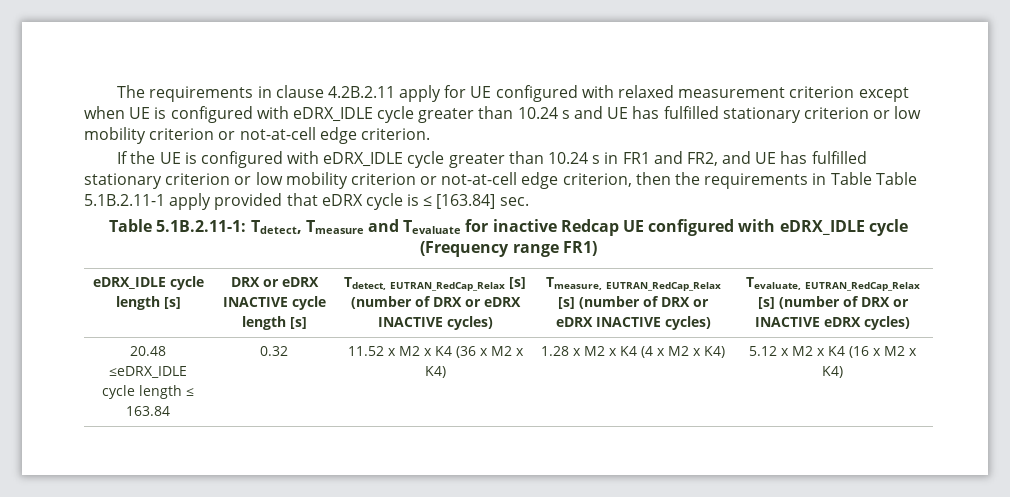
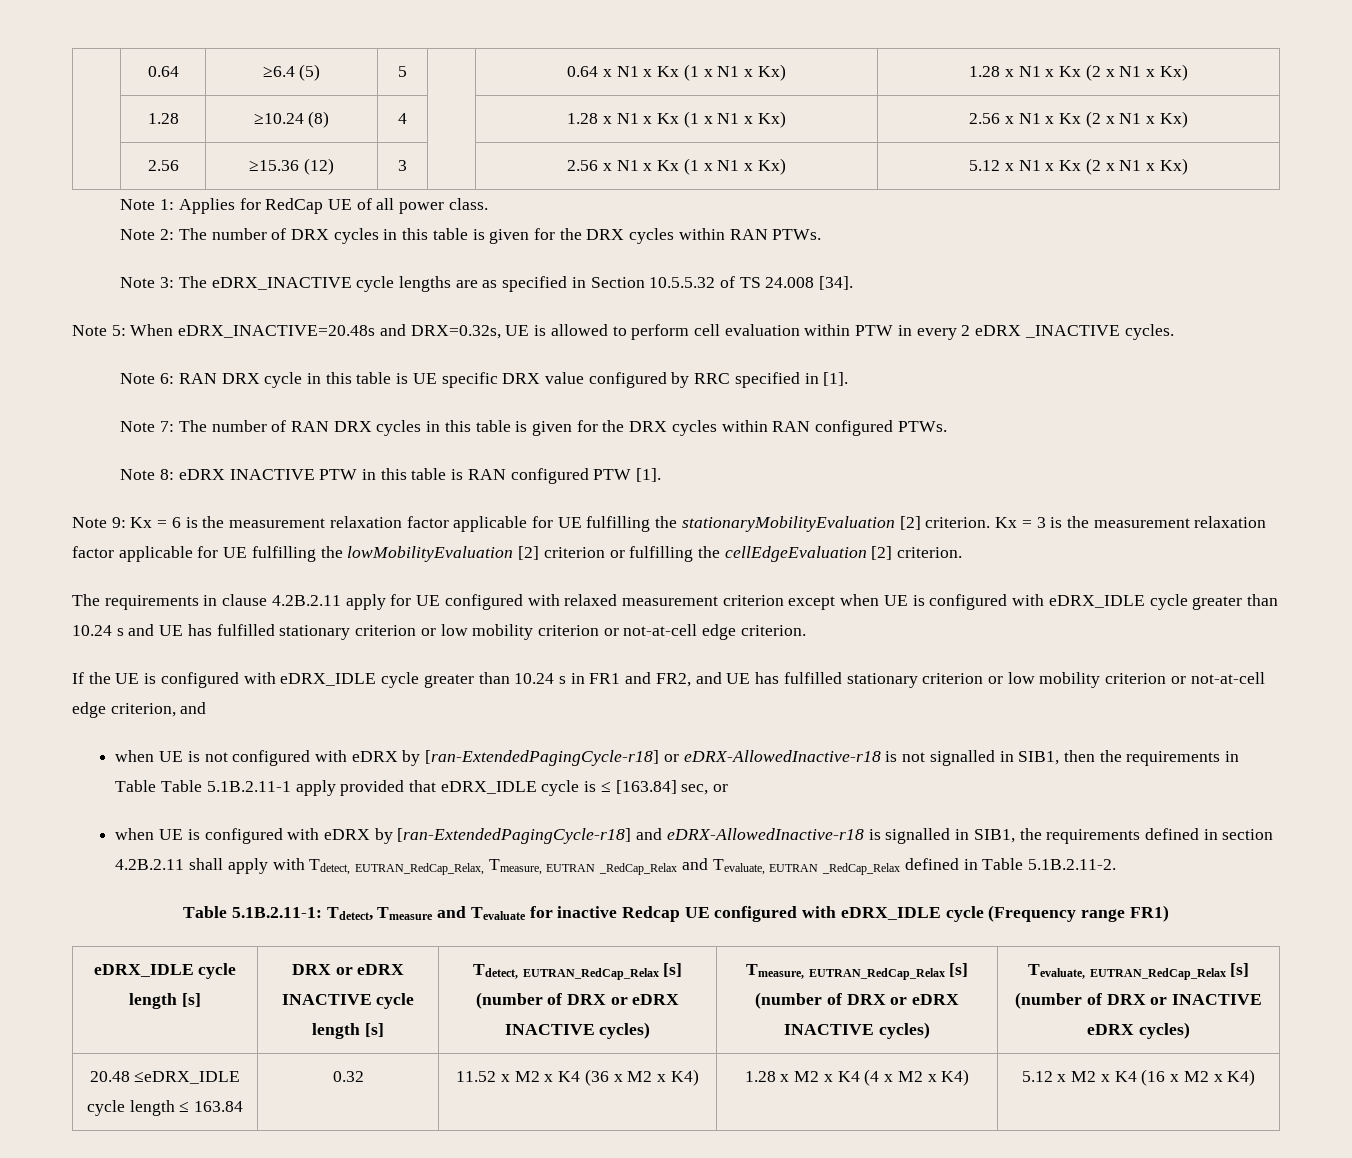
(117, 91) none -> [147,66,179,77] [262,64,321,81] [398,66,407,77] [567,64,786,81] [969,64,1188,81] [147,113,179,124] [253,111,330,128] [398,113,407,124] [567,111,786,128] [969,111,1188,128] [147,160,179,171] [249,158,334,175] [398,160,407,171] [567,158,786,175] [969,158,1188,175] [120,198,488,214] [120,228,822,244] [120,276,854,292] [72,324,1174,340] [120,372,849,388] [120,420,947,436] [120,468,662,484] [72,516,1267,532] [72,546,963,562] | 0.64 | ≥6.4 (5) | 5 | | 0.64 x N1 x Kx (1 x N1 x Kx) | 1.28 x N1 x Kx (2 x N1 x Kx) // | 1.28 | ≥10.24 (8) | 4 | | 1.28 x N1 x Kx (1 x N1 x Kx) | 2.56 x N1 x Kx (2 x N1 x Kx) // | 2.56 | ≥15.36 (12) | 3 | | 2.56 x N1 x Kx (1 x N1 x Kx) | 5.12 x N1 x Kx (2 x N1 x Kx) // Note 1: Applies for RedCap UE of all power class. // Note 2: The number of DRX cycles in this table is given for the DRX cycles within RAN PTWs. // Note 3: The eDRX_INACTIVE cycle lengths are as specified in Section 10.5.5.32 of TS 24.008 [34]. // Note 5: When eDRX_INACTIVE=20.48s and DRX=0.32s, UE is allowed to perform cell evaluation within PTW in every 2 eDRX _INACTIVE cycles. // Note 6: RAN DRX cycle in this table is UE specific DRX value configured by RRC specified in [1]. // Note 7: The number of RAN DRX cycles in this table is given for the DRX cycles within RAN configured PTWs. // Note 8: eDRX INACTIVE PTW in this table is RAN configured PTW [1]. // Note 9: Kx = 6 is the measurement relaxation factor applicable for UE fulfilling the stationaryMobilityEvaluation [2] criterion. Kx = 3 is the measurement relaxation factor applicable for UE fulfilling the lowMobilityEvaluation [2] criterion or fulfilling the cellEdgeEvaluation [2] criterion. //
(632, 180) none -> [180,702,207,714] [115,750,1060,766] and // when UE is not configured with eDRX by [ran-ExtendedPagingCycle-r18] or eDRX-AllowedInactive-r18 is not signalled in SIB1,
[321,194,363,206] eDRX -> [440,781,537,794] eDRX_IDLE
[499,197,529,206] sec. -> [681,784,729,795] [115,828,1274,844] [115,858,1117,875] sec, or // when UE is configured with eDRX by [ran-ExtendedPagingCycle-r18] and eDRX-AllowedInactive-r18 is signalled in SIB1, the requirements defined in section 4.2B.2.11 shall apply with Tdetect, EUTRAN_RedCap_Relax, Tmeasure, EUTRAN _RedCap_Relax and Tevaluate, EUTRAN _RedCap_Relax defined in Table 5.1B.2.11-2.

